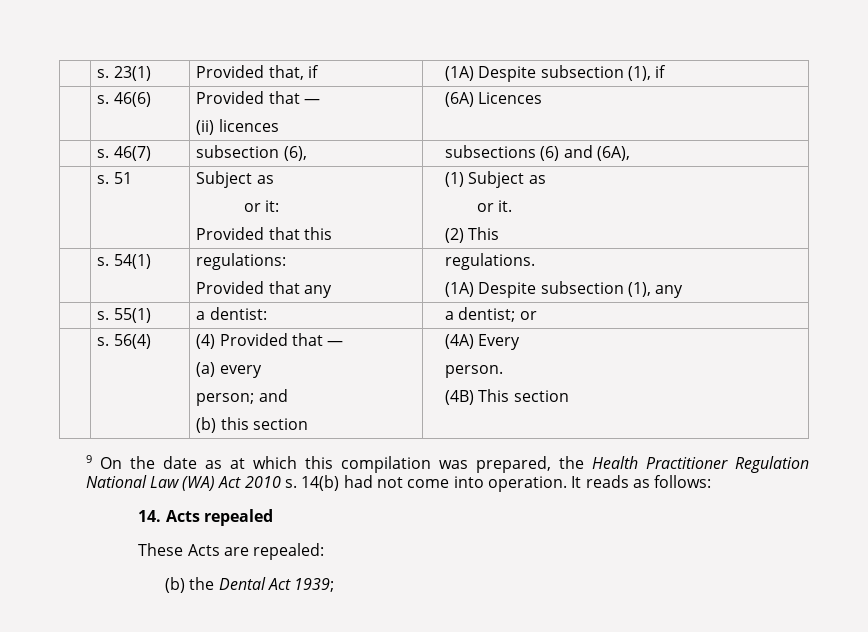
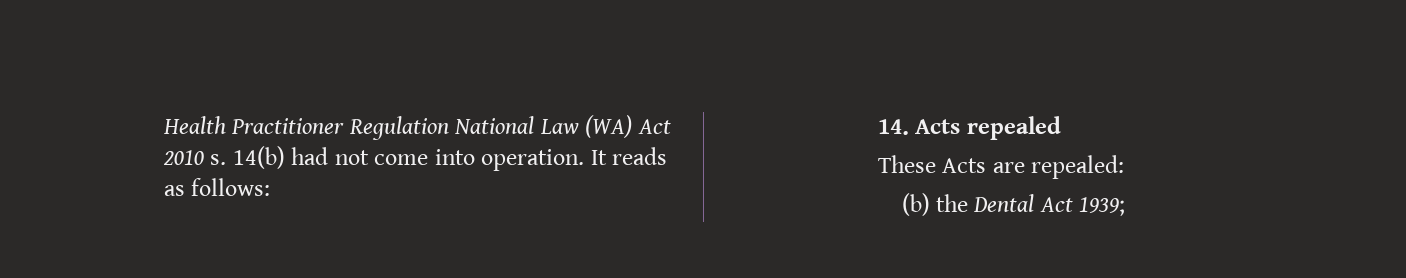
[97,66,151,81] [196,65,319,80] [445,65,667,82] [97,92,151,107] [196,91,320,104] [196,119,279,135] [445,92,543,107] [97,146,151,161] [196,145,307,161] [445,145,631,161] [97,172,132,184] [196,171,274,188] [243,200,280,212] [196,227,332,240] [445,171,546,188] [476,200,513,212] [445,227,500,243] [97,254,151,269] [196,253,287,270] [196,281,332,298] [445,253,536,270] [445,281,684,298] [97,308,151,323] [196,307,267,320] [445,307,537,322] [97,334,151,349] [196,333,344,349] [196,362,262,378] [196,389,288,406] [196,417,308,433] [445,334,521,350] [445,365,504,378] [445,389,569,405] [85,455,584,473] | s. 23(1) | Provided that, if | (1A) Despite subsection (1), if // | s. 46(6) | Provided that — // (ii) licences | (6A) Licences // | s. 46(7) | subsection (6), | subsections (6) and (6A), // | s. 51 | Subject as // or it: // Provided that this | (1) Subject as // or it. // (2) This // | s. 54(1) | regulations: // Provided that any | regulations. // (1A) Despite subsection (1), any // | s. 55(1) | a dentist: | a dentist; or // | s. 56(4) | (4) Provided that — // (a) every // person; and // (b) this section | (4A) Every // person. // (4B) This section // 9 On the date as at which this compilation was prepared, the -> (162, 125) none

